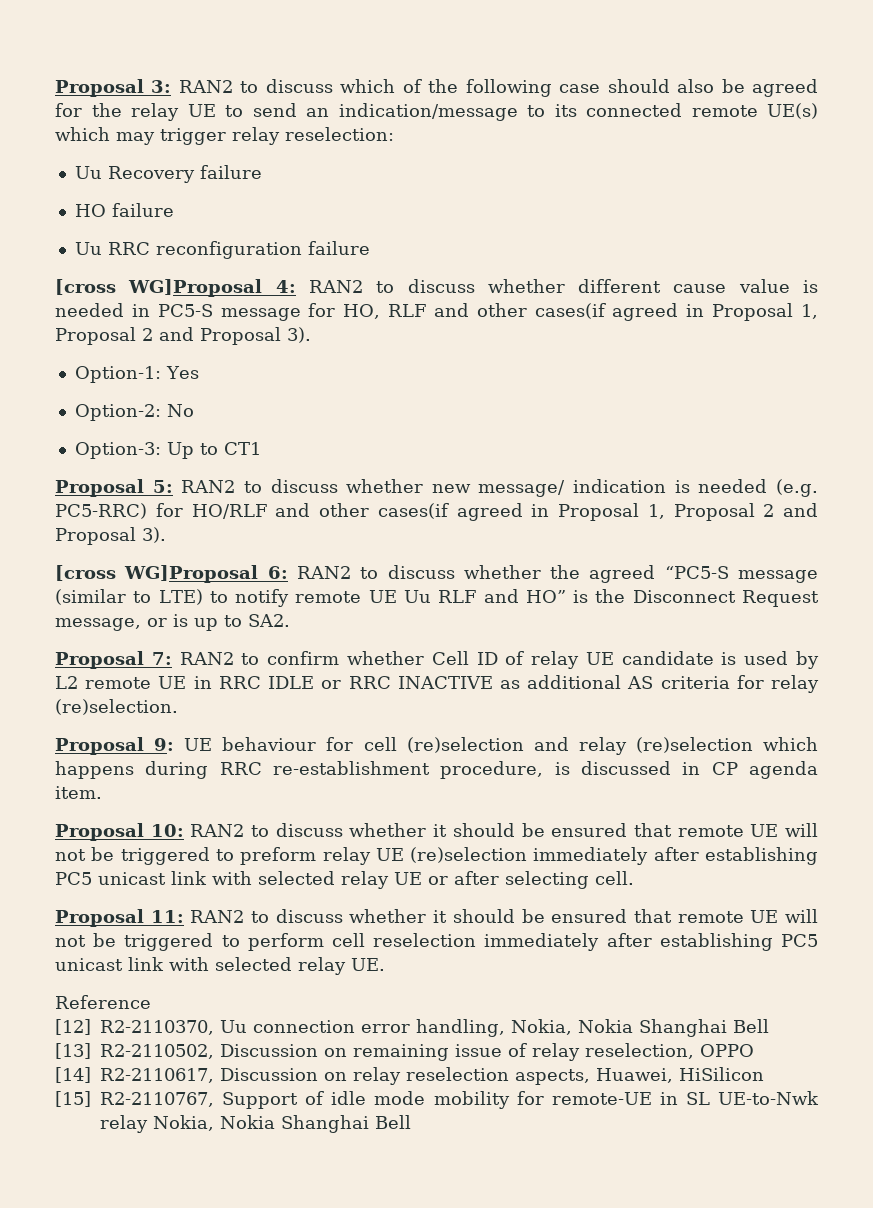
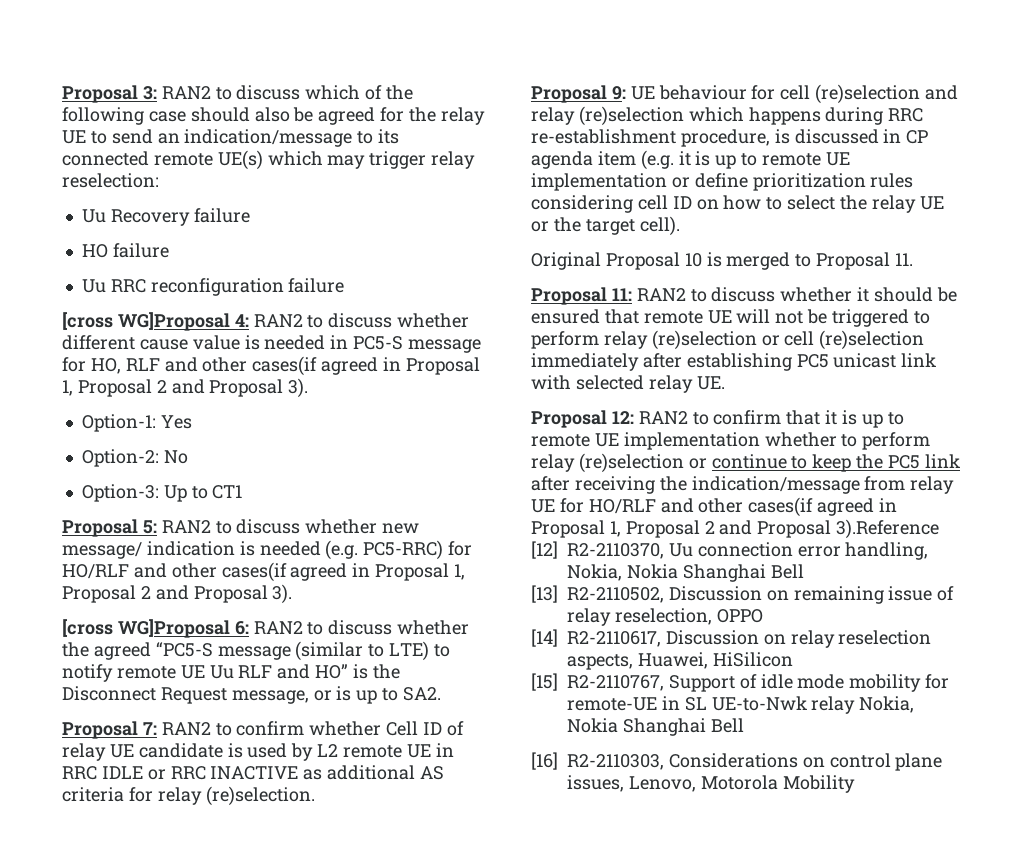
[55,786,102,799] [55,823,818,841] [55,847,818,865] [55,871,634,889] item. // Proposal 10: RAN2 to discuss whether it should be ensured that remote UE will not be triggered to preform relay UE (re)selection immediately after establishing PC5 unicast link with selected relay UE or after selecting cell. -> [597,150,850,170] [531,173,914,191] [531,195,944,213] [531,216,680,236] [531,252,914,270] item (e.g. it is up to remote UE implementation or define prioritization rules considering cell ID on how to select the relay UE or the target cell). // Original Proposal 10 is merged to Proposal 11.
[331,933,477,947] cell reselection -> [603,330,925,350] relay (re)selection or cell (re)selection
[55,995,151,1009] Reference -> [531,410,904,428] [531,432,931,450] [531,453,960,473] [531,476,955,494] [531,497,898,517] [531,519,940,539] Proposal 12: RAN2 to confirm that it is up to remote UE implementation whether to perform relay (re)selection or continue to keep the PC5 link after receiving the indication/message from relay UE for HO/RLF and other cases(if agreed in Proposal 1, Proposal 2 and Proposal 3).Reference
(411, 1122) none -> [531,752,943,771] [567,775,855,793] // [16] R2-2110303, Considerations on control plane issues, Lenovo, Motorola Mobility

